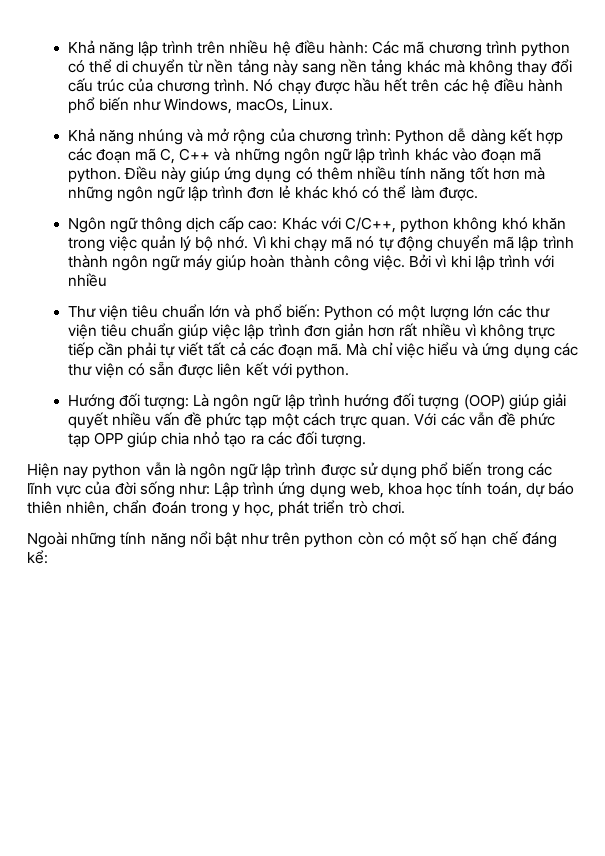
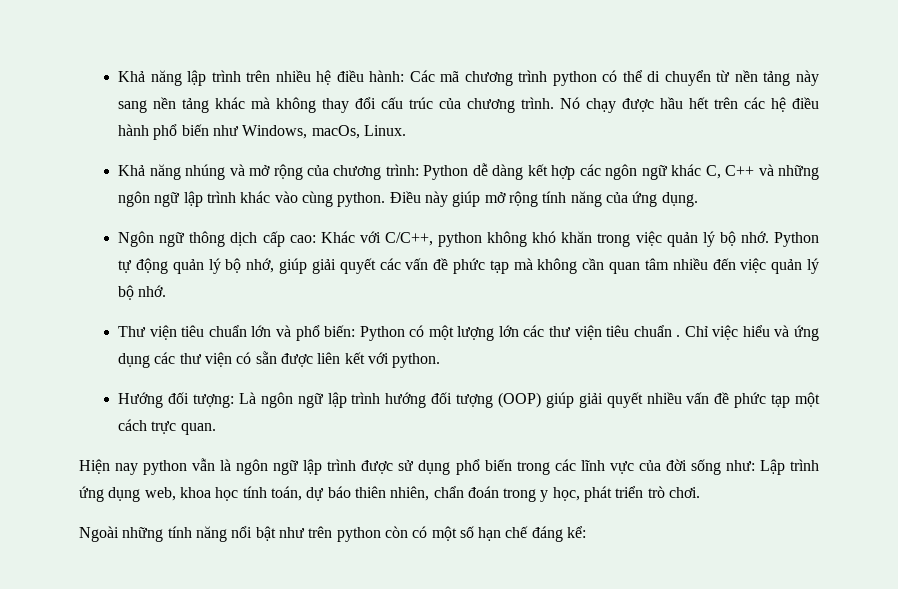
[95,148,156,163] đoạn mã -> [605,164,702,180] ngôn ngữ khác
[480,148,542,163] đoạn mã -> [302,191,334,207] cùng
[224,166,545,183] [67,185,478,202] ứng dụng có thêm nhiều tính năng tốt hơn mà những ngôn ngữ lập trình đơn lẻ khác khó có thể làm được. -> [484,191,698,207] mở rộng tính năng của ứng dụng.
[252,235,574,252] [67,254,555,271] [67,273,107,287] Vì khi chạy mã nó tự động chuyển mã lập trình thành ngôn ngữ máy giúp hoàn thành công việc. Bởi vì khi lập trình với nhiều -> [774,232,820,247] [118,258,819,274] [118,285,167,300] Python tự động quản lý bộ nhớ, giúp giải quyết các vấn đề phức tạp mà không cần quan tâm nhiều đến việc quản lý bộ nhớ.
[178,323,556,340] [67,342,393,359] giúp việc lập trình đơn giản hơn rất nhiều vì không trực tiếp cần phải tự viết tất cả các đoạn mã. Mà chỉ -> [676,326,709,337] . Chỉ
[414,412,556,429] [67,431,367,448] Với các vẫn đề phức tạp OPP giúp chia nhỏ tạo ra các đối tượng. -> (216, 429) none

